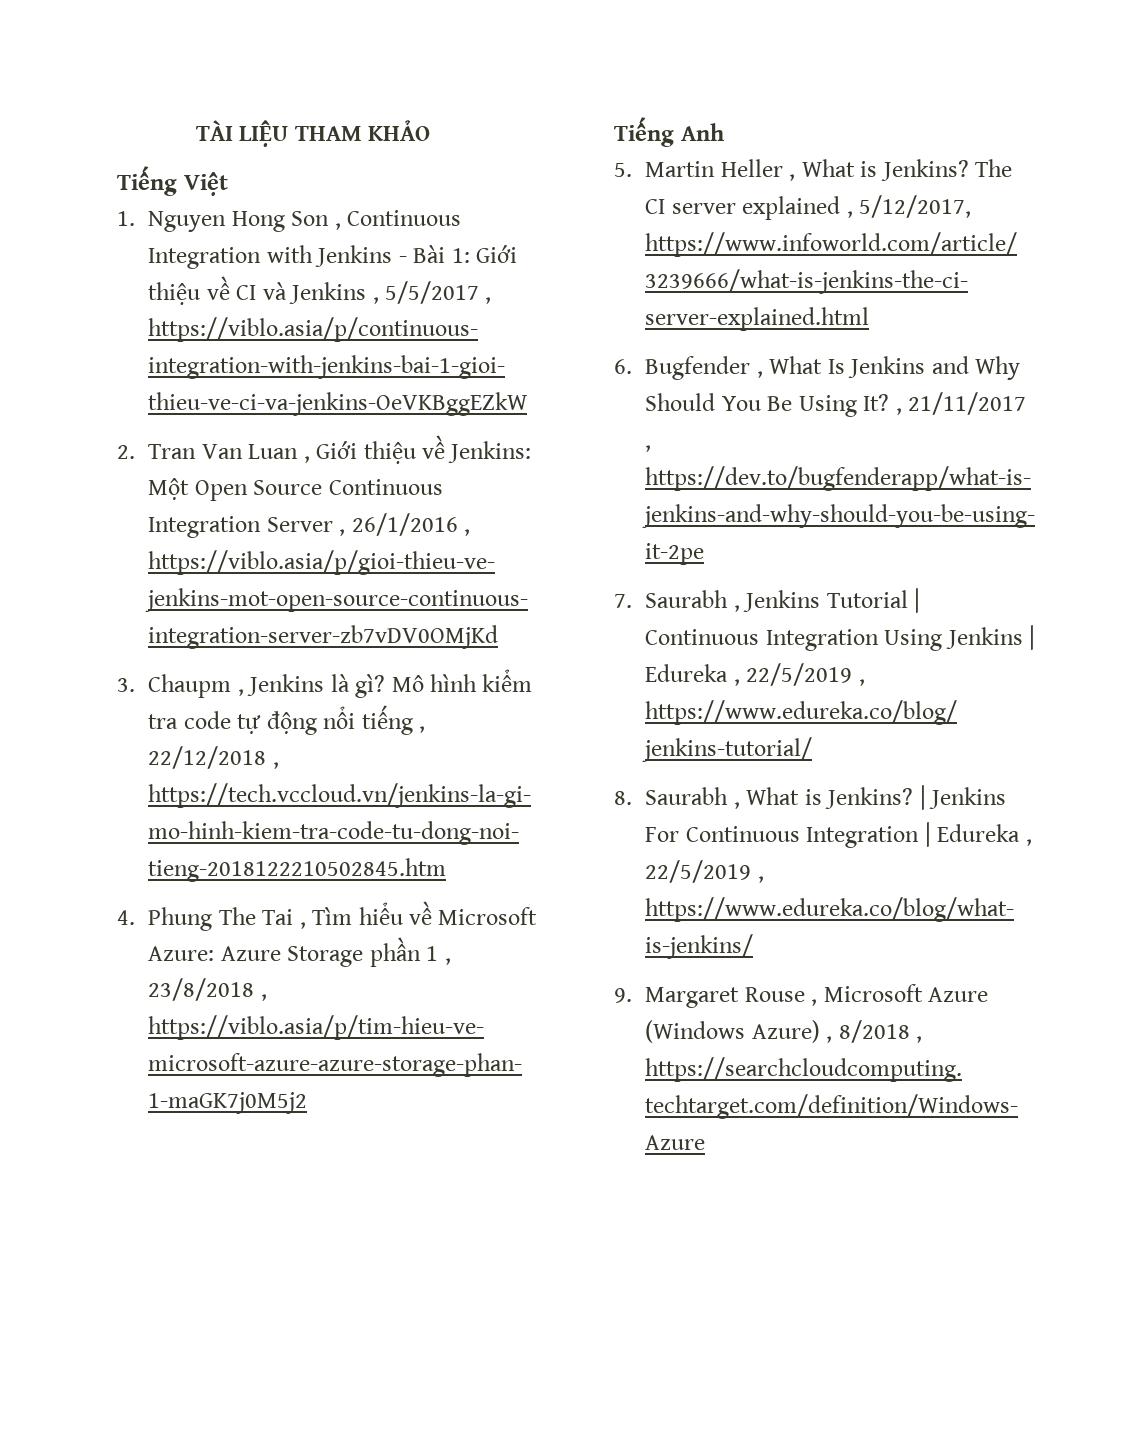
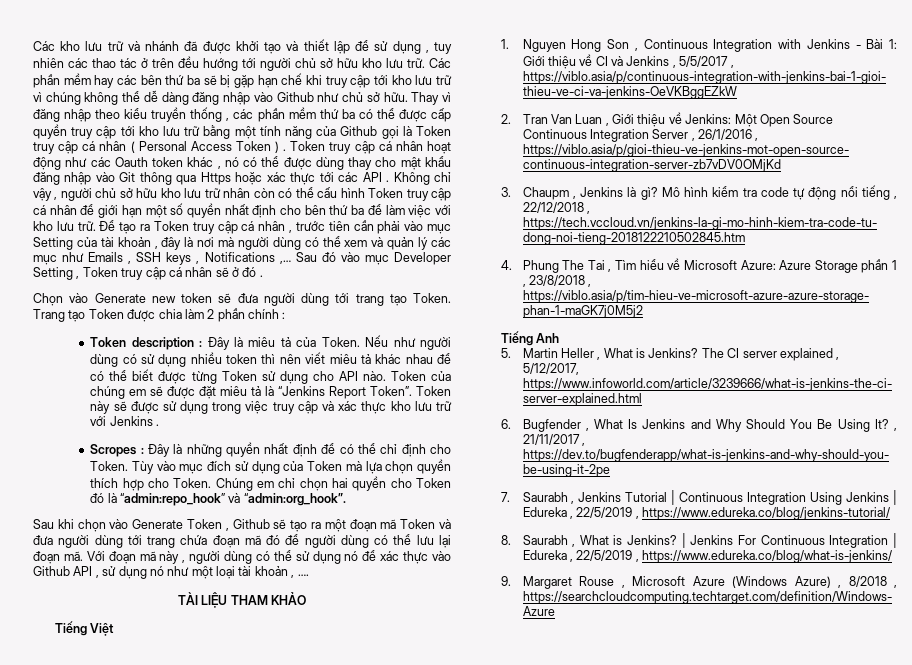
(195, 130) none -> [33,39,453,54] [33,56,451,71] [33,73,453,88] [33,90,451,105] [33,107,451,122] [33,124,451,139] [33,141,451,154] [33,156,451,170] [33,172,451,185] [33,187,452,201] [33,203,451,218] [33,220,451,234] [33,236,451,250] [33,252,452,265] [33,267,263,280] [33,293,451,306] [33,308,286,322] [90,335,452,350] [90,352,451,367] [90,369,451,384] [90,386,451,399] [90,401,452,414] [90,416,160,426] [90,442,451,457] [90,459,451,474] [90,476,451,491] [90,493,346,506] [33,519,452,532] [33,534,451,548] [33,550,451,564] [33,566,309,579] Các kho lưu trữ và nhánh đã được khởi tạo và thiết lập để sử dụng , tuy nhiên các thao tác ở trên đều hướng tới người chủ sở hữu kho lưu trữ. Các phần mềm hay các bên thứ ba sẽ bị gặp hạn chế khi truy cập tới kho lưu trữ vì chúng không thể dễ dàng đăng nhập vào Github như chủ sở hữu. Thay vì đăng nhập theo kiểu truyền thống , các phần mềm thứ ba có thể được cấp quyền truy cập tới kho lưu trữ bằng một tính năng của Github gọi là Token truy cập cá nhân ( Personal Access Token ) . Token truy cập cá nhân hoạt động như các Oauth token khác , nó có thể được dùng thay cho mật khẩu đăng nhập vào Git thông qua Https hoặc xác thực tới các API . Không chỉ vậy , người chủ sở hữu kho lưu trữ nhân còn có thể cấu hình Token truy cập cá nhân để giới hạn một số quyền nhất định cho bên thứ ba để làm việc với kho lưu trữ. Để tạo ra Token truy cập cá nhân , trước tiên cần phải vào mục Setting của tài khoản , đây là nơi mà người dùng có thể xem và quản lý các mục như Emails , SSH keys , Notifications ,… Sau đó vào mục Developer Setting , Token truy cập cá nhân sẽ ở đó . // Chọn vào Generate new token sẽ đưa người dùng tới trang tạo Token. Trang tạo Token được chia làm 2 phần chính : // Token description : Đây là miêu tả của Token. Nếu như người dùng có sử dụng nhiều token thì nên viết miêu tả khác nhau để có thể biết được từng Token sử dụng cho API nào. Token của chúng em sẽ được đặt miêu tả là “Jenkins Report Token”. Token này sẽ được sử dụng trong việc truy cập và xác thực kho lưu trữ với Jenkins . // Scropes : Đây là những quyền nhất định để có thể chỉ định cho Token. Tùy vào mục đích sử dụng của Token mà lựa chọn quyền thích hợp cho Token. Chúng em chỉ chọn hai quyền cho Token đó là “admin:repo_hook” và “admin:org_hook”. // Sau khi chọn vào Generate Token , Github sẽ tạo ra một đoạn mã Token và đưa người dùng tới trang chứa đoạn mã đó để người dùng có thể lưu lại đoạn mã. Với đoạn mã này , người dùng có thể sử dụng nó để xác thực vào Github API , sử dụng nó như một loại tài khoản , …. //

